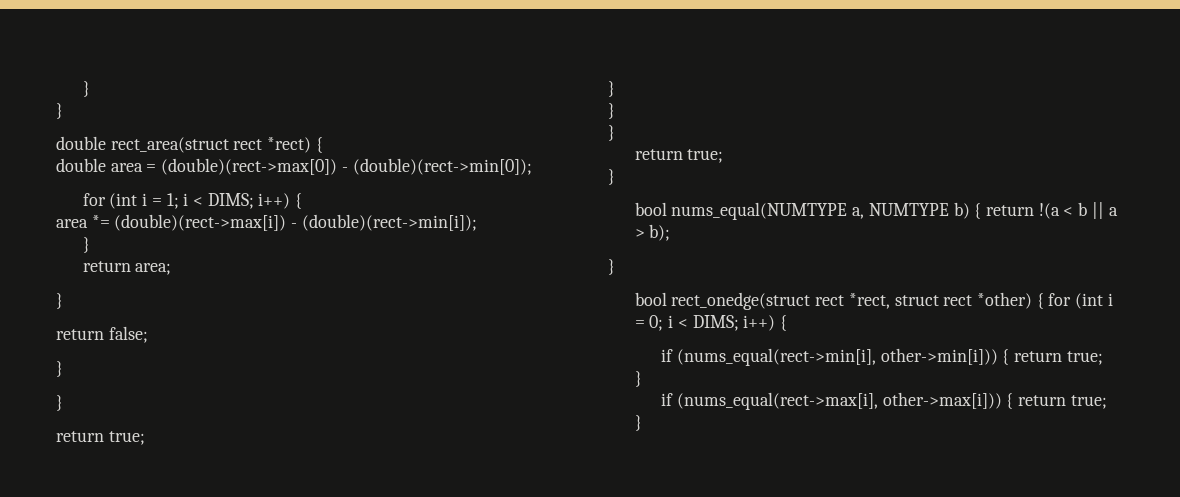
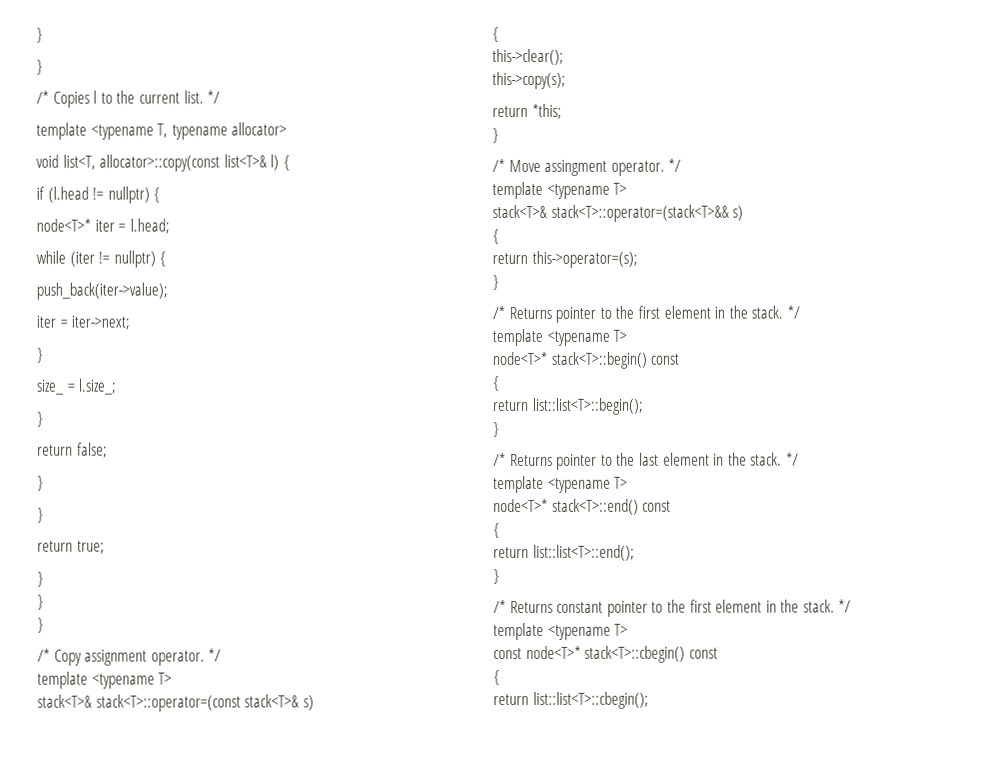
[82,81,90,97] [56,103,63,119] [56,136,323,153] [56,158,532,175] [82,193,303,209] [56,214,477,231] [82,237,90,253] [82,261,172,275] } // } // double rect_area(struct rect *rect) { // double area = (double)(rect->max[0]) - (double)(rect->min[0]); // for (int i = 1; i < DIMS; i++) { // area *= (double)(rect->max[i]) - (double)(rect->min[i]); // } // return area; -> [36,27,43,43] [36,59,43,75] [36,90,221,108] [36,122,288,140] [36,154,290,172] [36,186,161,204] [36,218,170,234] [36,250,167,268] [36,282,168,300] [36,315,131,330] [36,347,43,363] [36,378,118,395] } // } // /* Copies l to the current list. */ // template <typename T, typename allocator> // void list<T, allocator>::copy(const list<T>& l) { // if (l.head != nullptr) { // node<T>* iter = l.head; // while (iter != nullptr) { // push_back(iter->value); // iter = iter->next; // } // size_ = l.size_;
[634,149,724,163] [608,169,615,185] [634,202,1118,220] [634,224,671,241] [608,259,615,275] [634,292,1113,310] [634,315,788,331] [661,348,1103,366] [634,371,642,387] [661,392,1107,410] [634,415,642,431] // return true; // } // bool nums_equal(NUMTYPE a, NUMTYPE b) { return !(a < b || a > b); // } // bool rect_onedge(struct rect *rect, struct rect *other) { for (int i = 0; i < DIMS; i++) { // if (nums_equal(rect->min[i], other->min[i])) { return true; // } // if (nums_equal(rect->max[i], other->max[i])) { return true; // } -> [37,648,222,666] [37,671,173,689] [37,694,314,712] [492,27,499,43] [492,48,564,66] [492,71,566,90] [492,103,562,119] [492,128,499,144] [492,158,682,176] [492,181,628,200] [492,204,744,222] [492,229,499,245] [492,250,638,268] [492,275,499,291] [492,305,800,323] [492,328,628,347] [492,351,680,369] [492,376,500,392] [493,397,644,415] [493,422,500,438] [493,452,799,470] [493,475,629,494] [493,498,672,515] [493,523,500,539] [493,544,635,561] [493,569,500,585] [493,599,852,617] [493,622,629,641] [493,645,718,663] [493,670,500,686] [493,691,649,709] // /* Copy assignment operator. */ // template <typename T> // stack<T>& stack<T>::operator=(const stack<T>& s) // { // this->clear(); // this->copy(s); // return *this; // } // /* Move assingment operator. */ // template <typename T> // stack<T>& stack<T>::operator=(stack<T>&& s) // { // return this->operator=(s); // } // /* Returns pointer to the first element in the stack. */ // template <typename T> // node<T>* stack<T>::begin() const // { // return list::list<T>::begin(); // } // /* Returns pointer to the last element in the stack. */ // template <typename T> // node<T>* stack<T>::end() const // { // return list::list<T>::end(); // } // /* Returns constant pointer to the first element in the stack. */ // template <typename T> // const node<T>* stack<T>::cbegin() const // { // return list::list<T>::cbegin();

